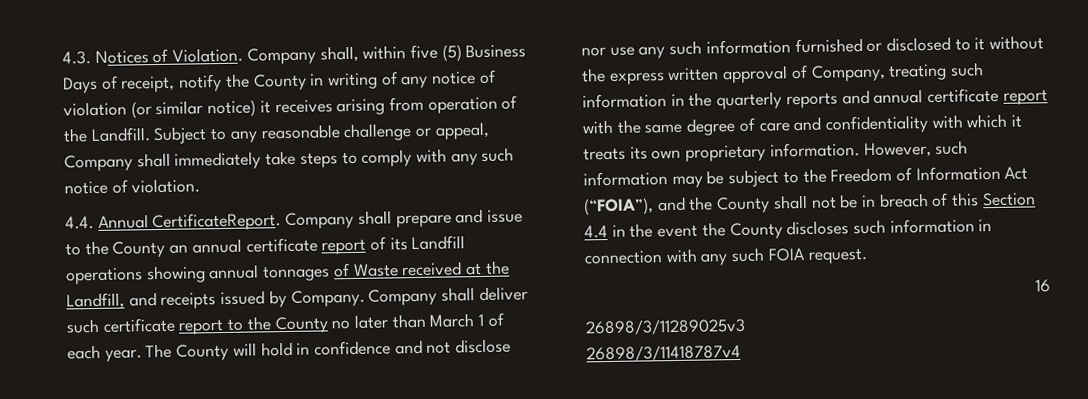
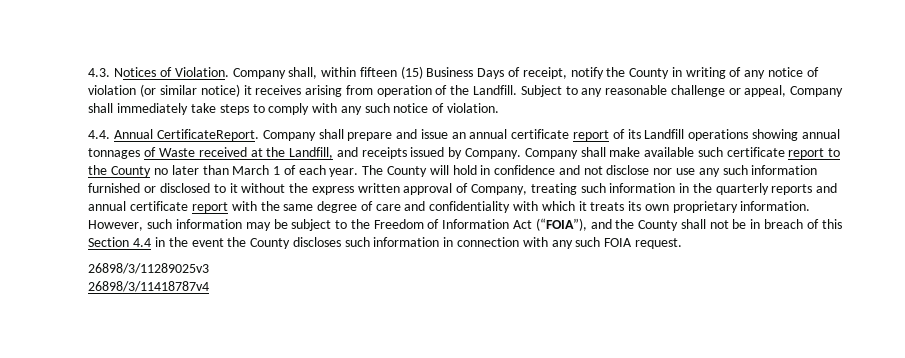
[410,44,462,62] five (5) -> [359,66,423,79] fifteen (15)
[64,240,166,258] to the County -> (448, 134) none
[478,286,528,302] deliver -> [609,147,695,157] make available
[1035,279,1051,293] // 16 -> (682, 243) none

